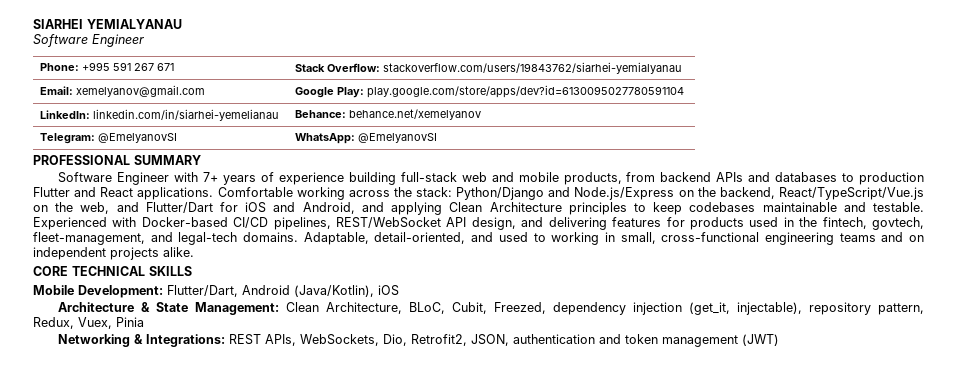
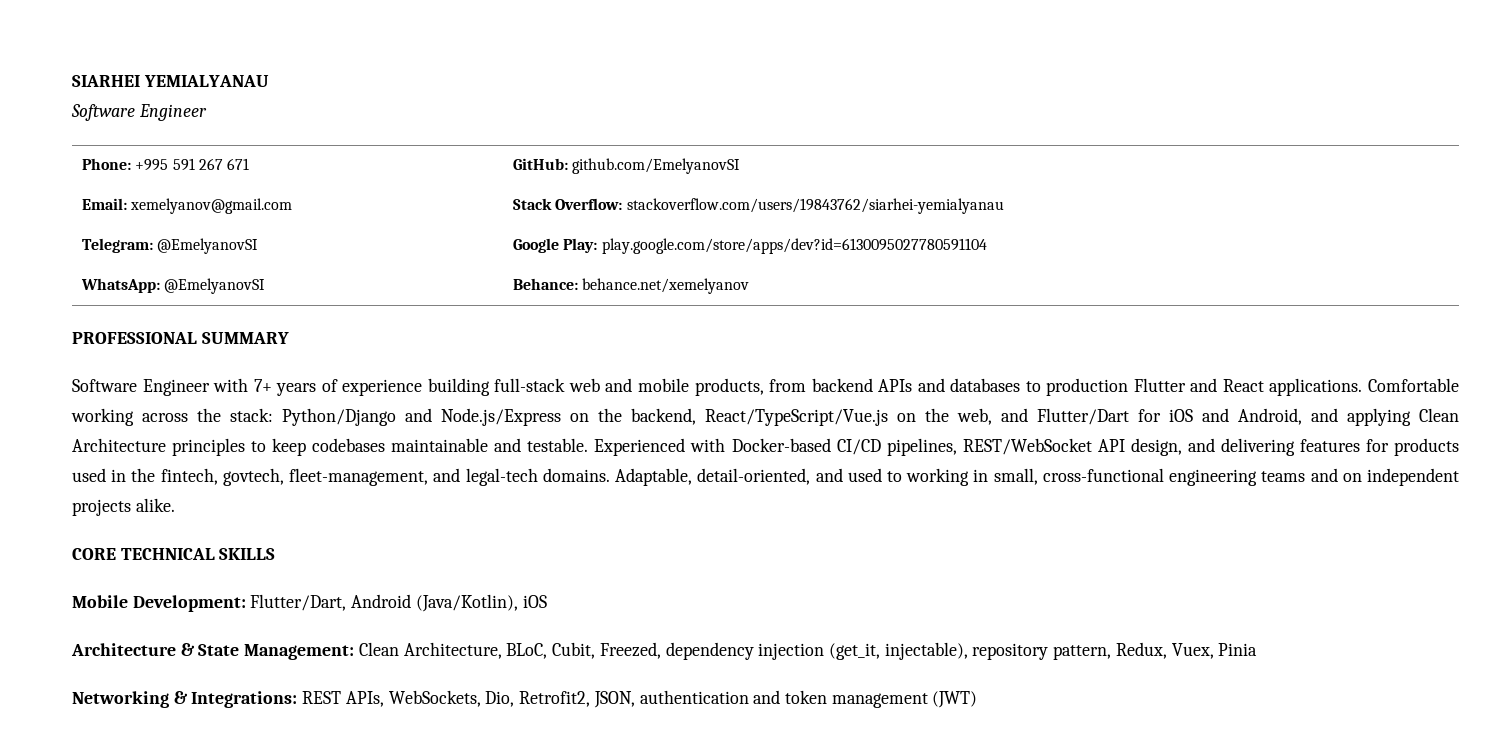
(175, 67) none -> [513,158,741,174] [82,198,293,214] | GitHub: github.com/EmelyanovSI // Email: xemelyanov@gmail.com
[40,85,206,97] Email: xemelyanov@gmail.com -> [82,238,259,254] Telegram: @EmelyanovSI
[40,109,280,121] LinkedIn: linkedin.com/in/siarhei-yemelianau -> [81,278,266,294] WhatsApp: @EmelyanovSI
[40,133,178,144] [295,133,438,144] // Telegram: @EmelyanovSI | WhatsApp: @EmelyanovSI -> (750, 286) none

